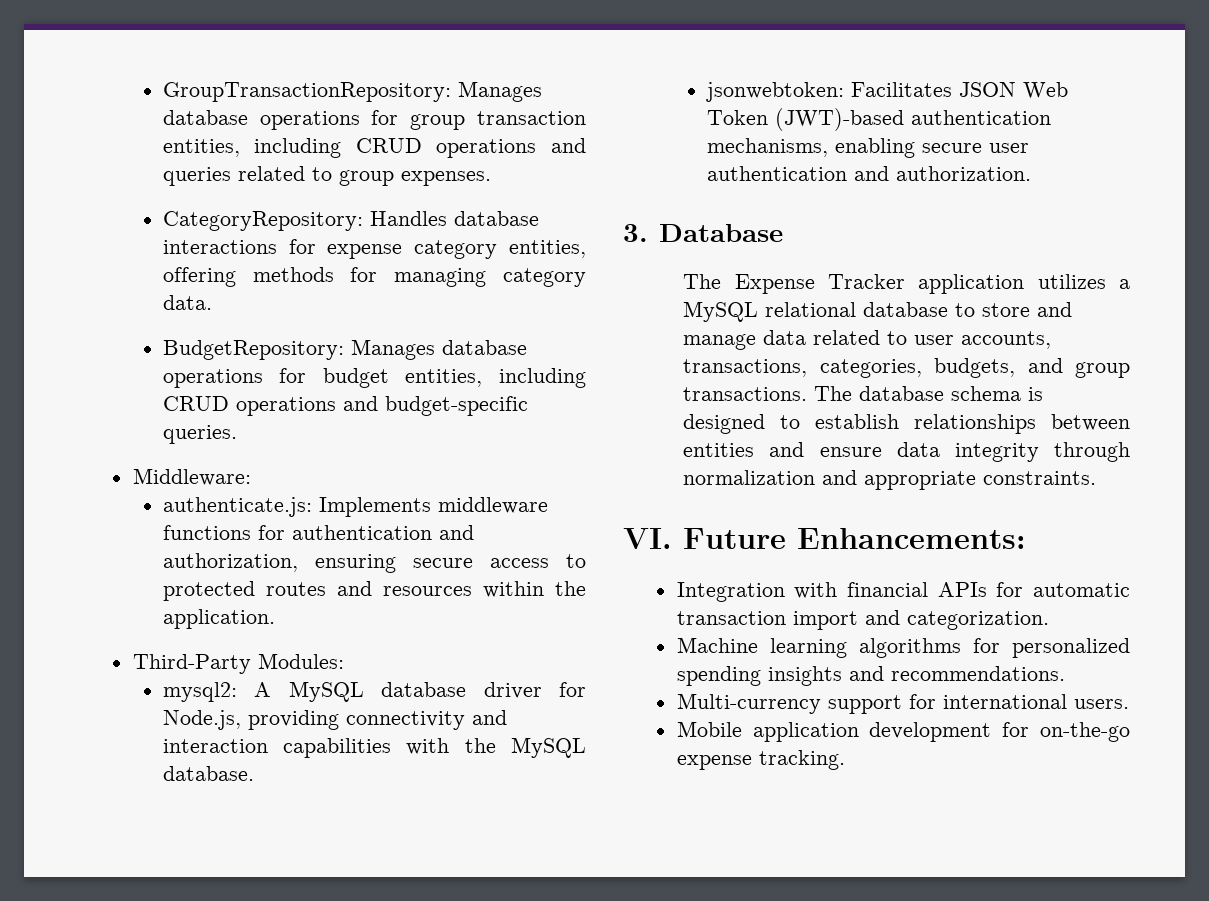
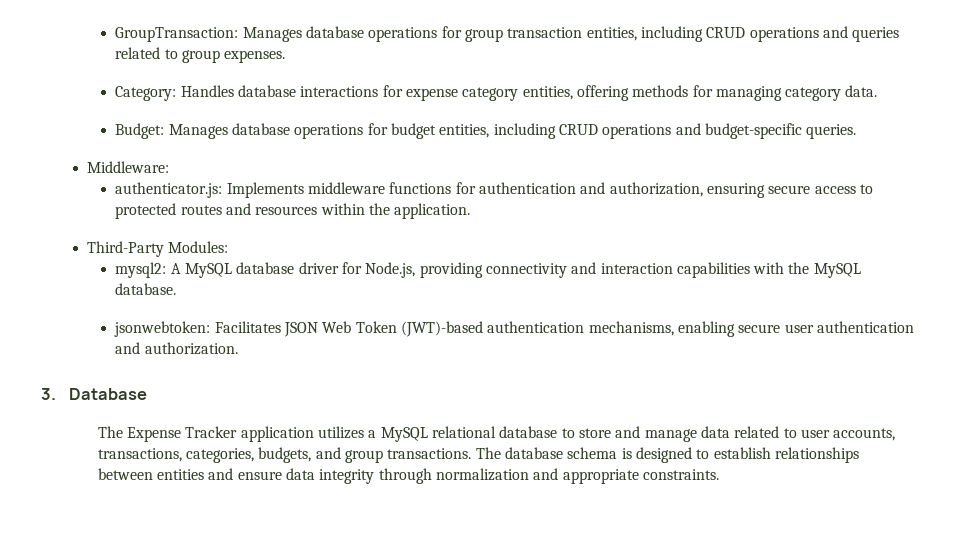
[162,82,451,102] GroupTransactionRepository: -> [115,27,239,42] GroupTransaction:
[162,211,363,231] CategoryRepository: -> [115,86,177,101] Category:
[162,340,344,360] BudgetRepository: -> [115,123,165,139] Budget:
[162,497,312,517] authenticate.js: -> [115,182,223,198] authenticator.js:
[623,528,1026,549] [676,582,1130,602] [676,610,1049,630] [676,637,1130,658] [676,666,1065,686] [676,693,1129,714] [676,721,1130,742] [676,750,845,770] // VI. Future Enhancements: // Integration with financial APIs for automatic transaction import and categorization. // Machine learning algorithms for personalized spending insights and recommendations. // Multi-currency support for international users. // Mobile application development for on-the-go expense tracking. -> (719, 474) none

